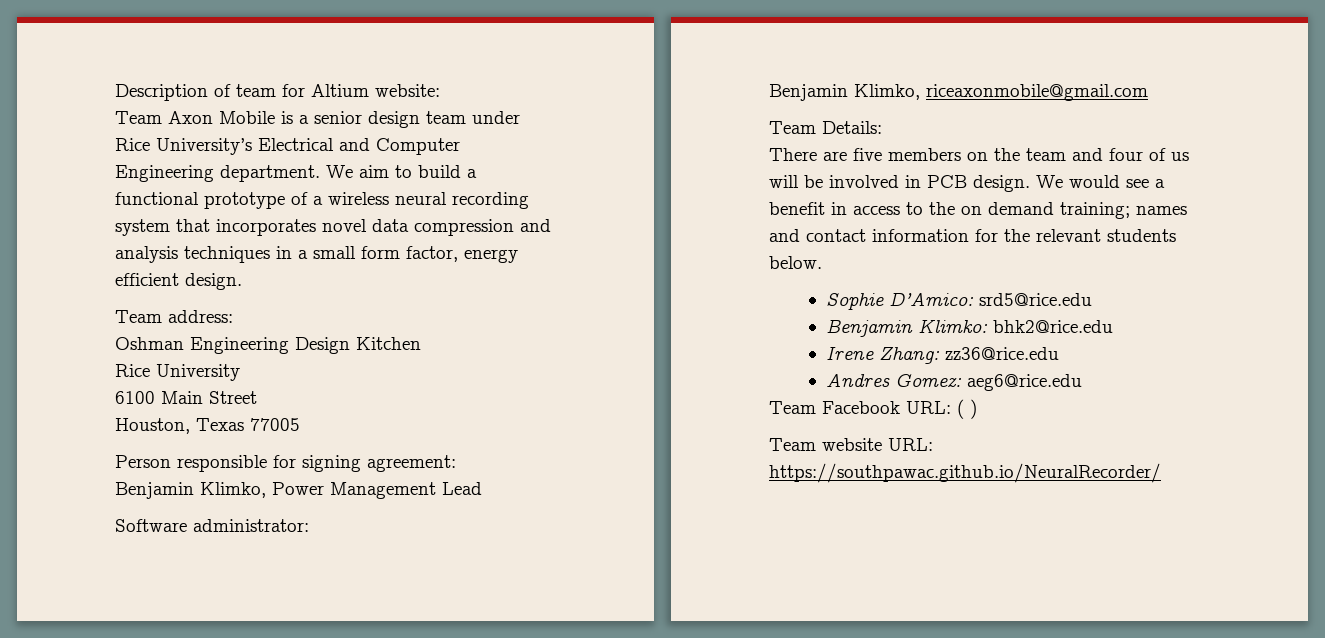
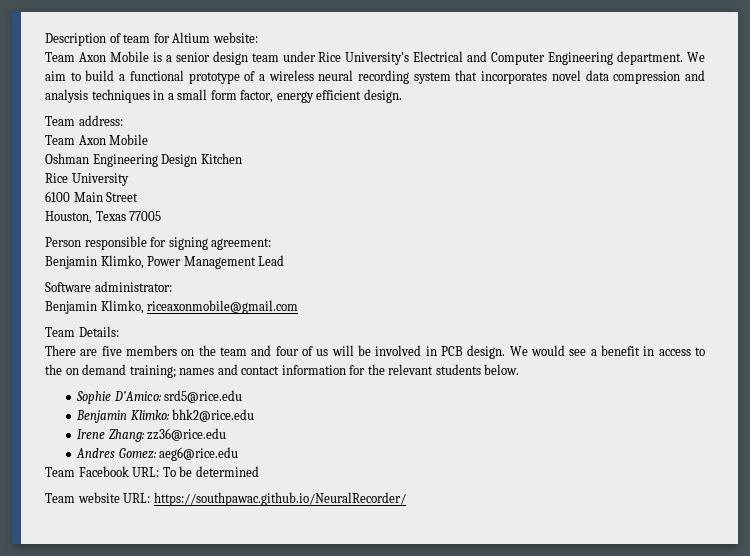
(233, 316) none -> [45,134,149,145] // Team Axon Mobile
[957,399,977,419] ( ) -> [162,466,259,477] To be determined

